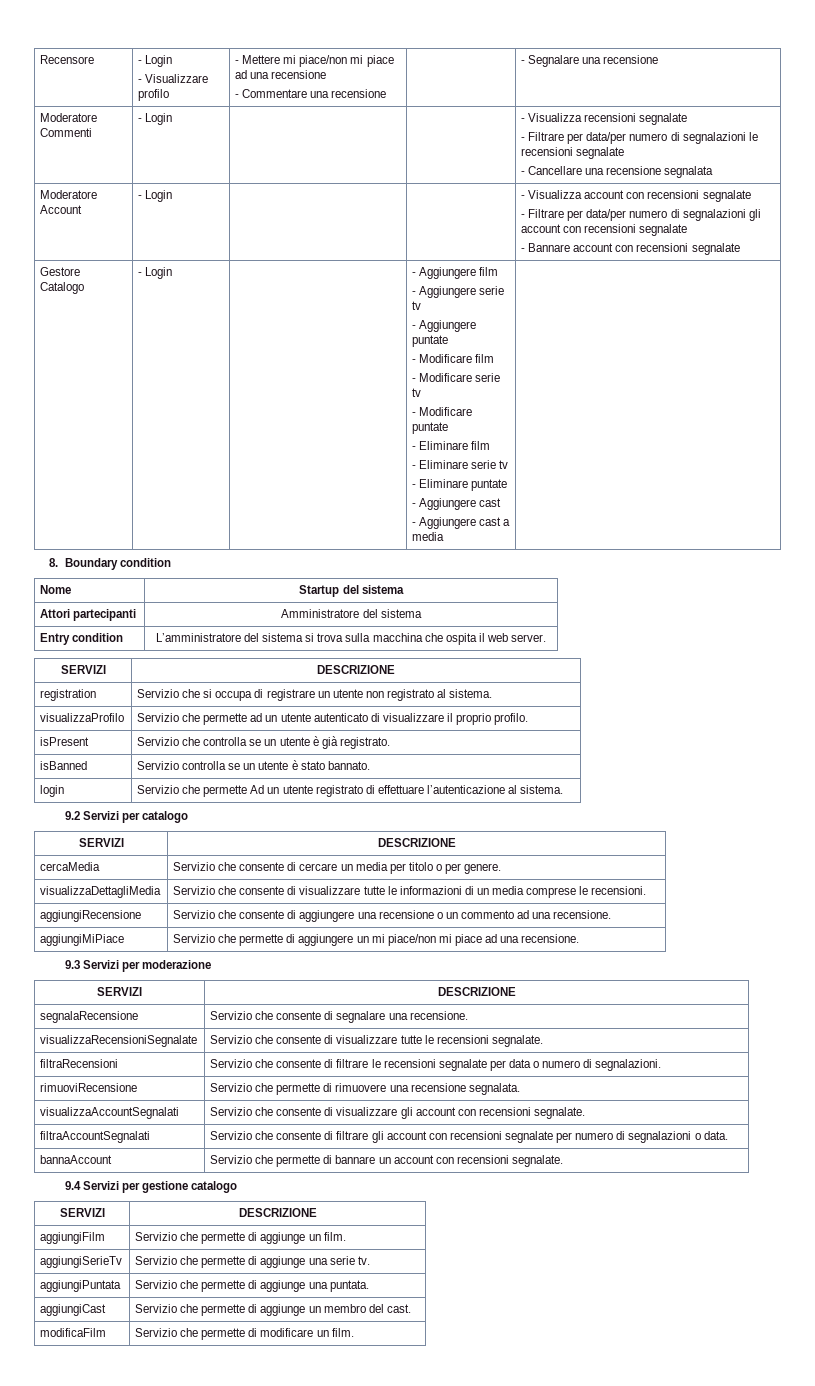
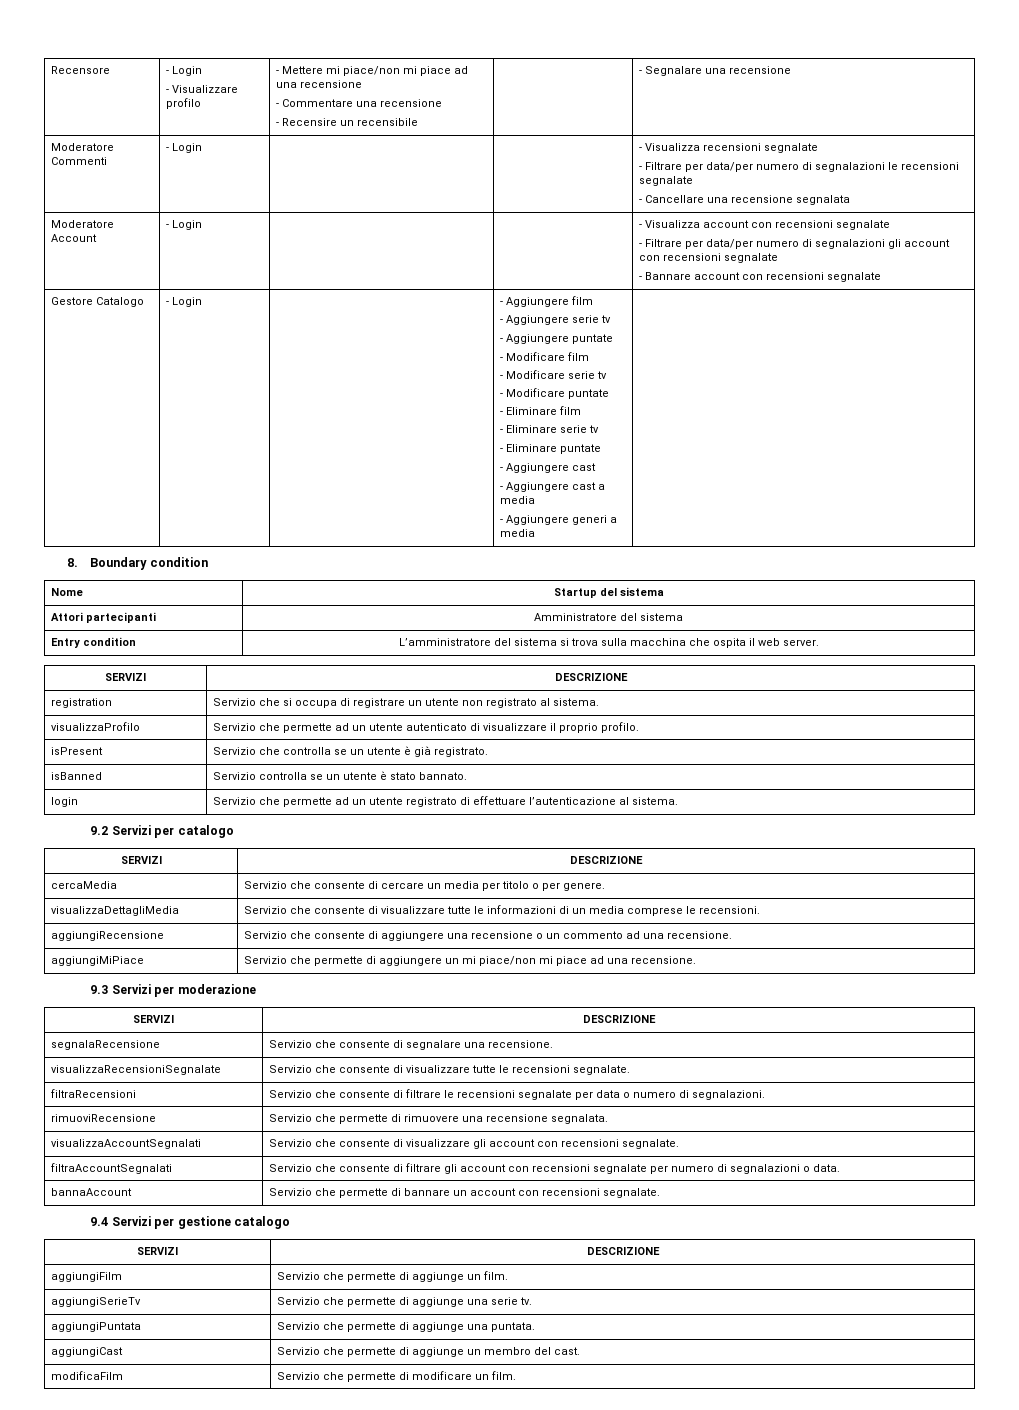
(387, 93) none -> [275,118,418,126] // - Recensire un recensibile
(445, 536) none -> [499,515,617,525] [499,529,535,537] // - Aggiungere generi a media
[250,785,265,794] Ad -> [334,797,349,805] ad

